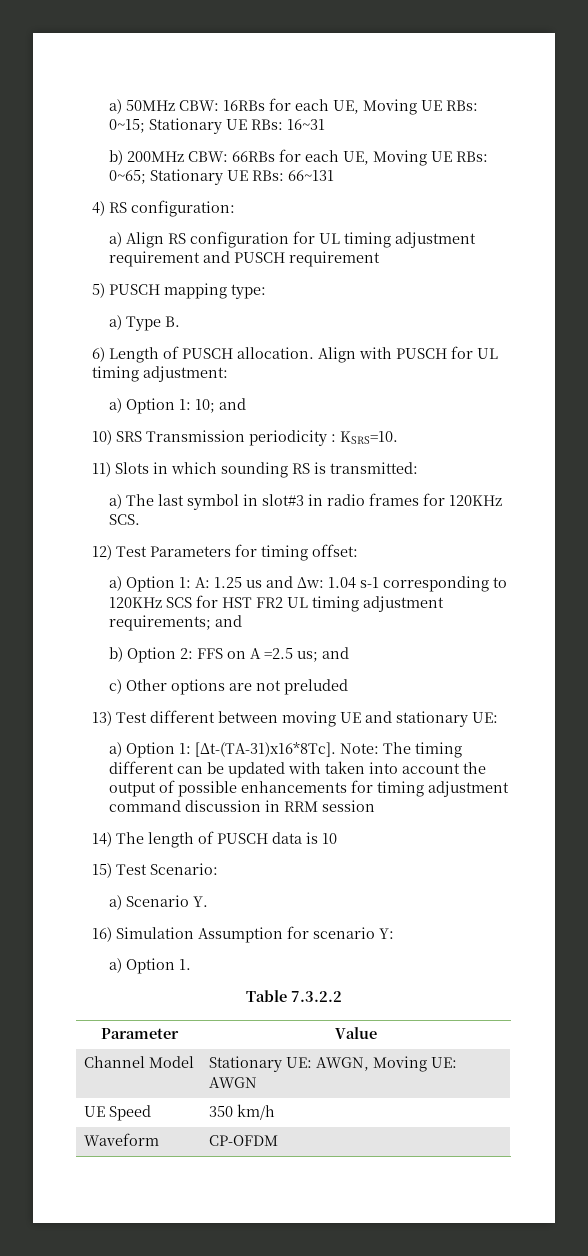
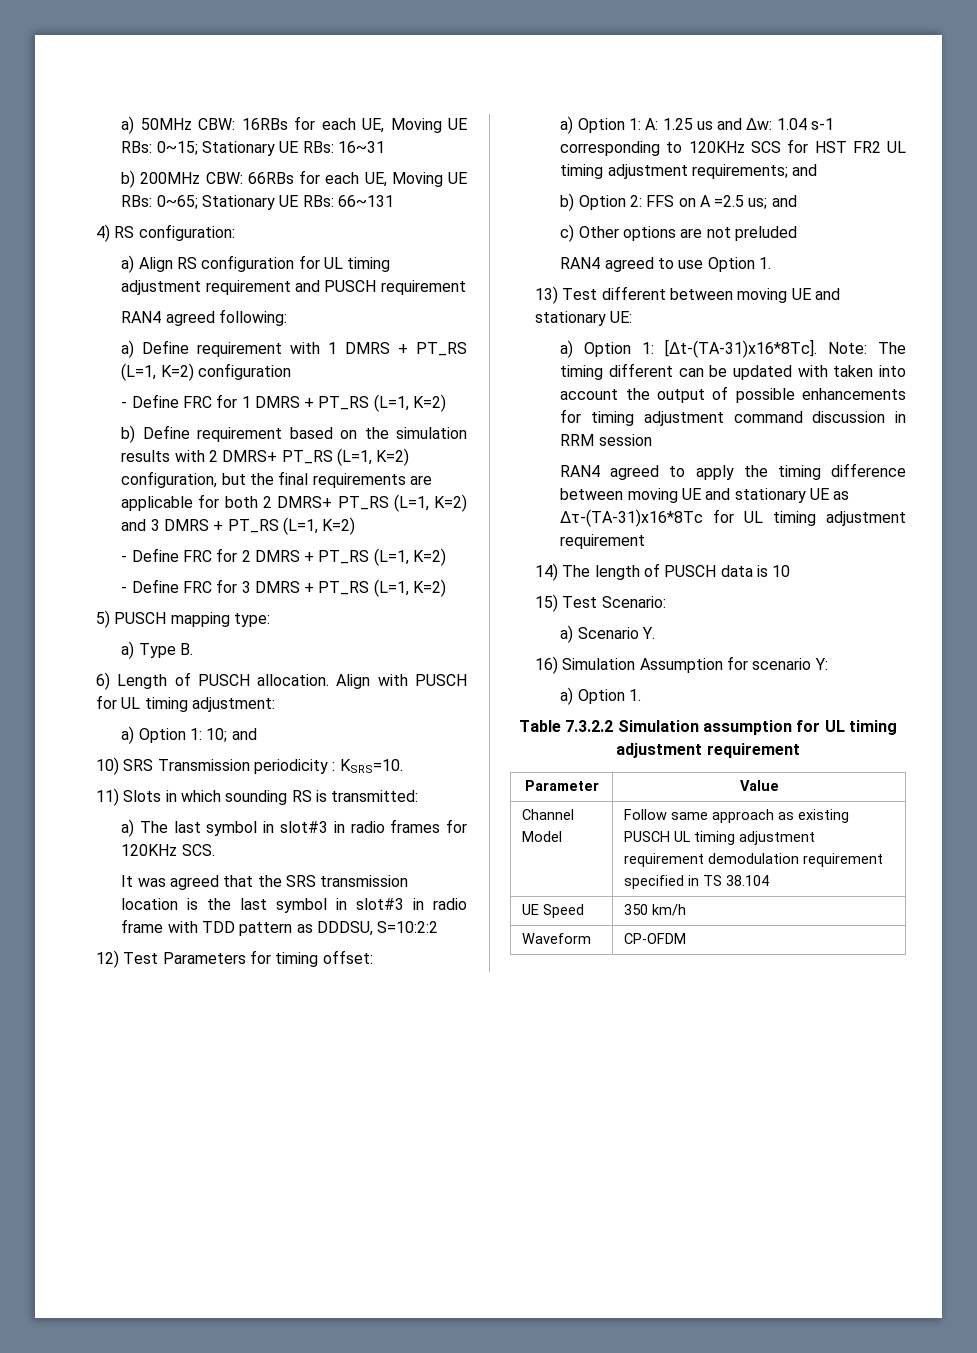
(380, 259) none -> [121,309,287,326] [121,340,467,358] [121,363,291,381] [121,394,447,412] [121,425,467,443] [121,448,410,466] [121,471,432,488] [121,494,467,512] [121,517,356,535] [121,548,447,566] [121,579,447,597] // RAN4 agreed following: // a) Define requirement with 1 DMRS + PT_RS (L=1, K=2) configuration // - Define FRC for 1 DMRS + PT_RS (L=1, K=2) // b) Define requirement based on the simulation results with 2 DMRS+ PT_RS (L=1, K=2) configuration, but the final requirements are applicable for both 2 DMRS+ PT_RS (L=1, K=2) and 3 DMRS + PT_RS (L=1, K=2) // - Define FRC for 2 DMRS + PT_RS (L=1, K=2) // - Define FRC for 3 DMRS + PT_RS (L=1, K=2)
(140, 519) none -> [121,875,409,890] [121,898,467,913] [121,919,439,936] // It was agreed that the SRS transmission location is the last symbol in slot#3 in radio frame with TDD pattern as DDDSU, S=10:2:2
(348, 687) none -> [560,257,771,272] // RAN4 agreed to use Option 1.
(375, 806) none -> [560,463,906,480] [560,488,850,503] [560,509,906,527] [560,534,646,549] // RAN4 agreed to apply the timing difference between moving UE and stationary UE as Δτ-(TA-31)x16*8Tc for UL timing adjustment requirement
[100,1028,179,1039] [335,1027,377,1039] [83,1056,194,1068] [208,1056,457,1072] [208,1077,257,1088] // Parameter | Value // Channel Model | Stationary UE: AWGN, Moving UE: AWGN -> [617,720,897,735] [616,743,800,758] [524,780,599,791] [739,780,779,791] [521,809,574,820] [521,831,562,842] [623,809,849,823] [623,831,815,845] [623,853,883,867] [623,875,769,889] Simulation assumption for UL timing adjustment requirement // Parameter | Value // Channel Model | Follow same approach as existing PUSCH UL timing adjustment requirement demodulation requirement specified in TS 38.104

